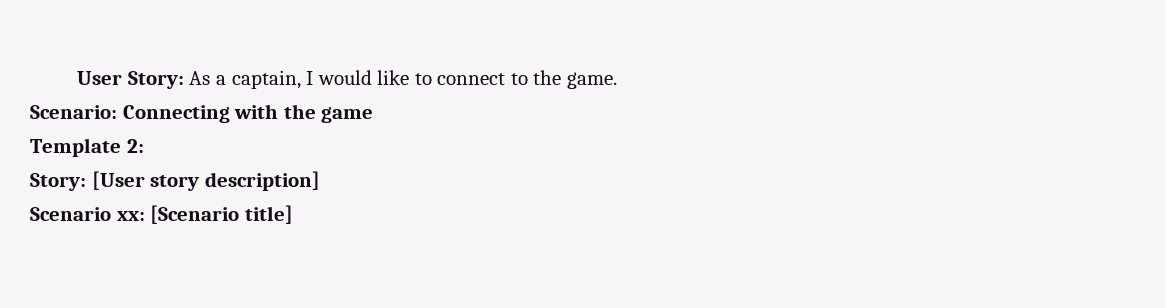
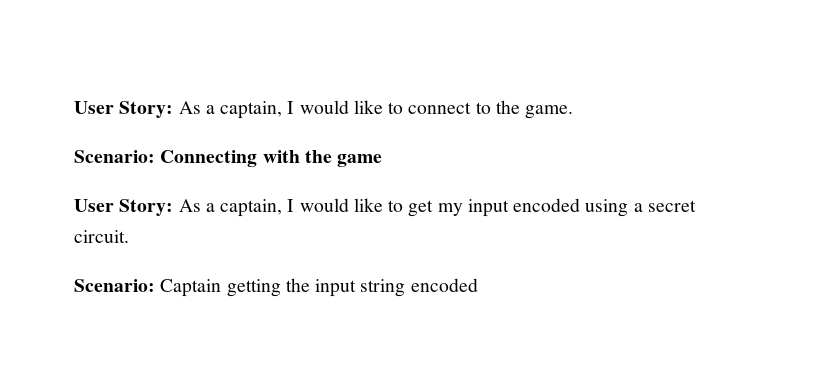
[30,138,144,157] [30,171,320,191] [30,205,293,224] Template 2: // Story: [User story description] // Scenario xx: [Scenario title] -> [74,198,696,217] [74,230,129,243] [74,278,478,297] User Story: As a captain, I would like to get my input encoded using a secret circuit. // Scenario: Captain getting the input string encoded

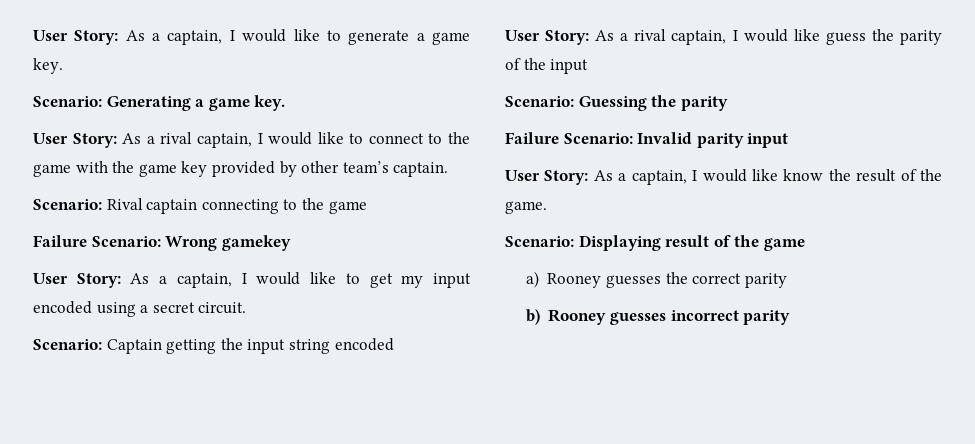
[74,100,574,119] [74,150,383,167] User Story: As a captain, I would like to connect to the game. // Scenario: Connecting with the game -> [33,29,471,45] [33,58,63,74] [33,95,286,111] [33,132,470,148] [33,161,449,177] [33,198,367,214] [33,235,291,251] User Story: As a captain, I would like to generate a game key. // Scenario: Generating a game key. // User Story: As a rival captain, I would like to connect to the game with the game key provided by other team’s captain. // Scenario: Rival captain connecting to the game // Failure Scenario: Wrong gamekey
(478, 285) none -> [505,29,942,45] [505,58,589,74] [505,95,728,111] [505,132,789,148] [505,169,942,185] [505,201,547,214] [505,235,805,251] [525,271,787,288] [525,309,791,325] // User Story: As a rival captain, I would like guess the parity of the input // Scenario: Guessing the parity // Failure Scenario: Invalid parity input // User Story: As a captain, I would like know the result of the game. // Scenario: Displaying result of the game // a) Rooney guesses the correct parity // b) Rooney guesses incorrect parity

